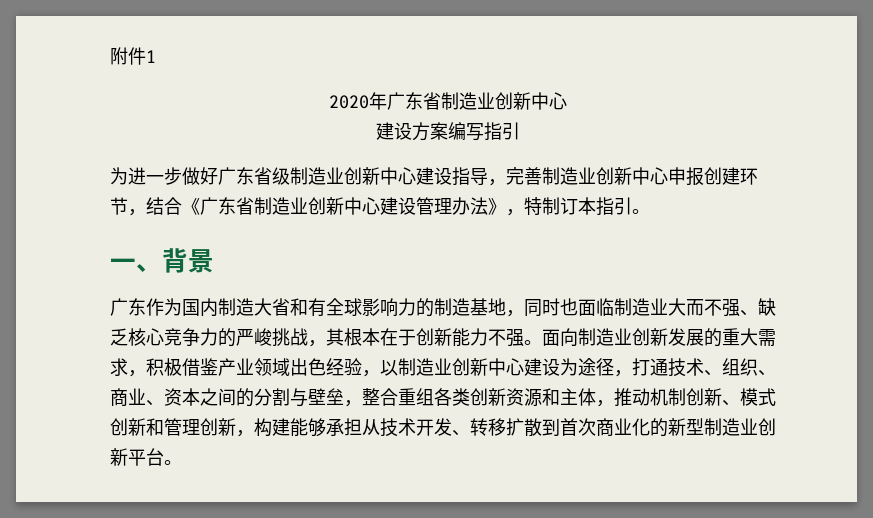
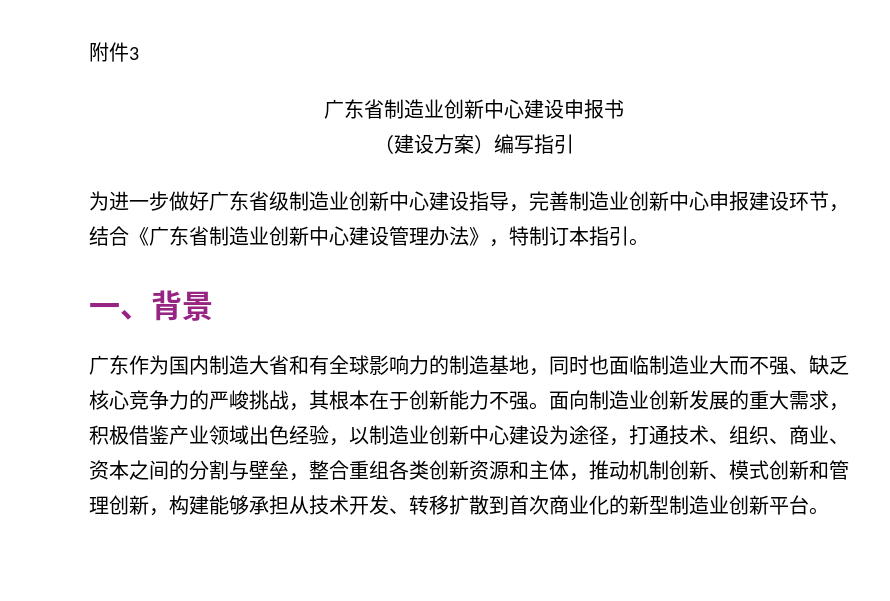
[146,50,156,63] [329,92,567,110] 1 // 2020年广东省制造业创新中心 // -> [129,47,139,60] [324,99,624,119] [374,134,394,154] 3 // 广东省制造业创新中心建设申报书 // （
(448, 131) none -> [474,134,494,154] ）
[704,167,740,185] 创建 -> [749,191,789,211] 建设

